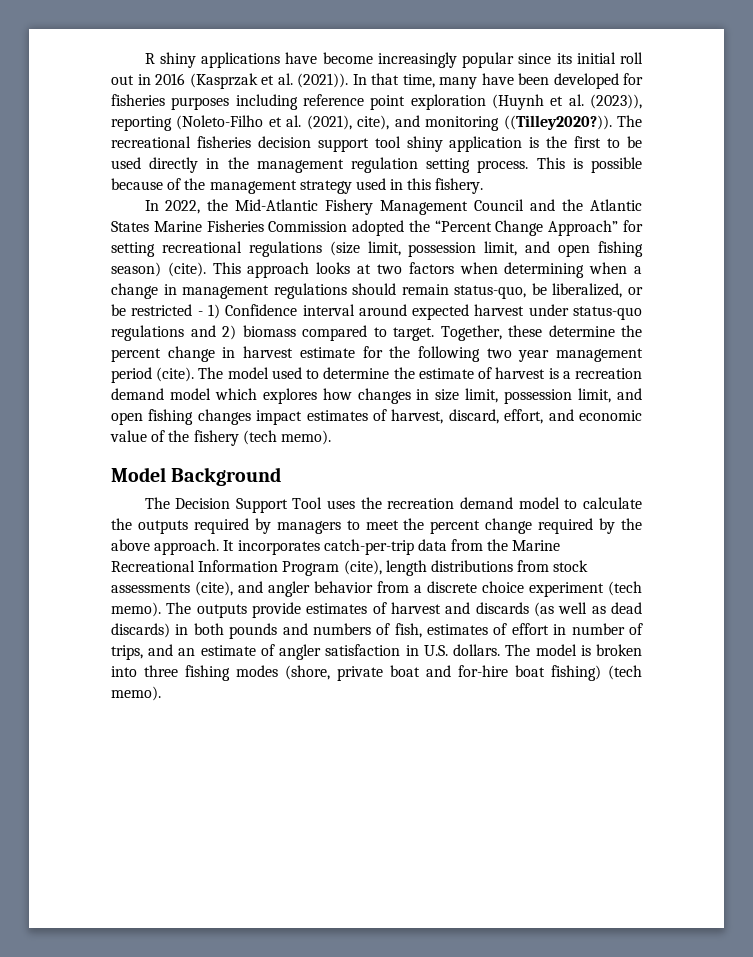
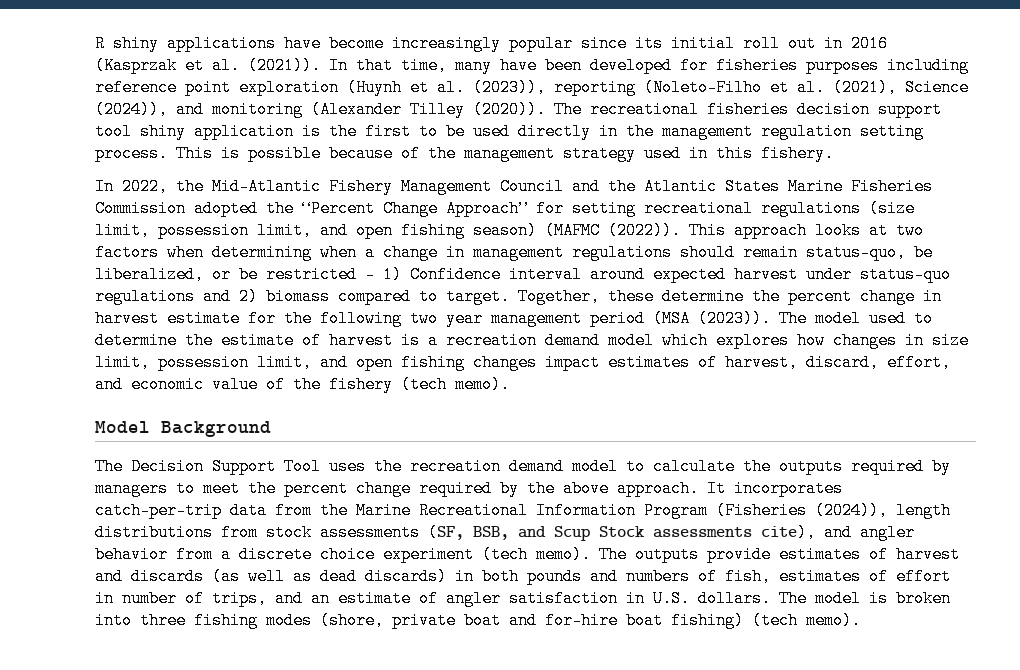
[357,115,612,131] cite), and monitoring ((Tilley2020?)). -> [905,79,969,96] [95,101,546,118] Science (2024)), and monitoring (Alexander Tilley (2020)).
[167,262,206,277] (cite). -> [545,222,681,239] (MAFMC (2022)).
[156,367,195,382] (cite). -> [653,310,771,327] (MSA (2023)).
[343,560,382,575] (cite), -> [716,502,888,519] (Fisheries (2024)),
[195,581,233,596] (cite), -> [428,524,816,541] (SF, BSB, and Scup Stock assessments cite),

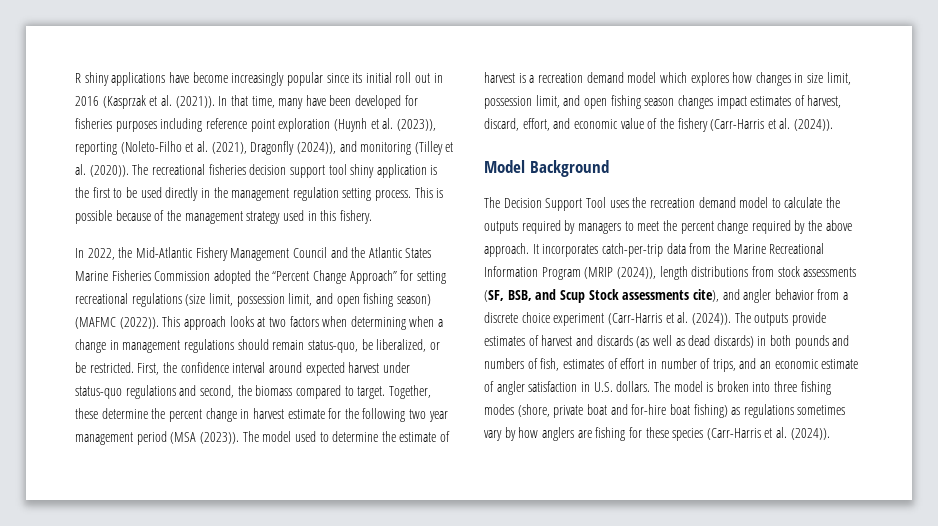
[905,79,969,96] Science -> [250,141,295,155] Dragonfly
[311,101,465,118] (Alexander Tilley -> [414,141,454,155] [75,164,86,175] (Tilley et al.
[266,266,501,283] restricted - 1) Confidence -> [89,362,229,375] restricted. First, the confidence
[239,288,258,305] 2) -> [199,385,252,398] second, the
(465, 362) none -> [644,98,675,106] season
[401,376,510,393] (tech memo). -> [710,118,834,131] (Carr-Harris et al. (2024)).
[716,502,807,519] (Fisheries -> [584,267,614,279] (MRIP
[482,546,591,563] (tech memo). -> [607,312,731,325] (Carr-Harris et al. (2024)).
(330, 598) none -> [774,359,819,369] economic
[752,612,861,629] (tech memo). -> [731,404,846,418] [484,427,830,441] as regulations sometimes vary by how anglers are fishing for these species (Carr-Harris et al. (2024)).

